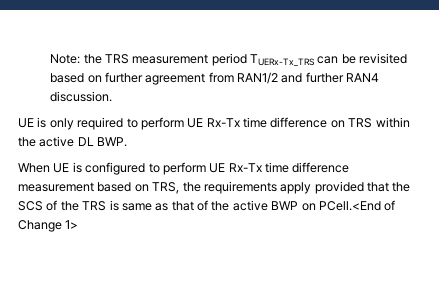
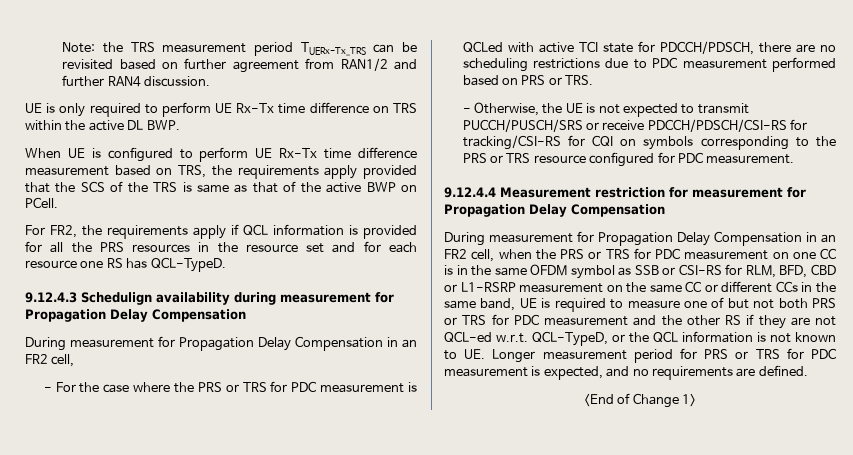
[318,201,381,211] PCell.<End -> [25,197,58,208] [25,224,417,239] [25,241,417,253] [25,257,227,272] [25,292,394,305] [25,309,246,322] [25,336,417,351] [25,354,75,367] [43,381,417,393] [462,41,836,55] [462,57,836,72] [462,75,594,86] [462,102,749,117] [462,119,808,132] [462,135,836,150] [462,152,795,167] [444,187,806,198] [444,204,665,217] [444,231,836,246] [444,248,836,262] [444,264,836,279] [444,281,836,293] [444,297,836,312] [444,314,836,329] [444,331,836,346] [444,348,836,363] [444,365,808,380] [583,394,614,407] PCell. // For FR2, the requirements apply if QCL information is provided for all the PRS resources in the resource set and for each resource one RS has QCL-TypeD. // 9.12.4.3 Schedulign availability during measurement for Propagation Delay Compensation // During measurement for Propagation Delay Compensation in an FR2 cell, // - For the case where the PRS or TRS for PDC measurement is QCLed with active TCI state for PDCCH/PDSCH, there are no scheduling restrictions due to PDC measurement performed based on PRS or TRS. // - Otherwise, the UE is not expected to transmit PUCCH/PUSCH/SRS or receive PDCCH/PDSCH/CSI-RS for tracking/CSI-RS for CQI on symbols corresponding to the PRS or TRS resource configured for PDC measurement. // 9.12.4.4 Measurement restriction for measurement for Propagation Delay Compensation // During measurement for Propagation Delay Compensation in an FR2 cell, when the PRS or TRS for PDC measurement on one CC is in the same OFDM symbol as SSB or CSI-RS for RLM, BFD, CBD or L1-RSRP measurement on the same CC or different CCs in the same band, UE is required to measure one of but not both PRS or TRS for PDC measurement and the other RS if they are not QCL-ed w.r.t. QCL-TypeD, or the QCL information is not known to UE. Longer measurement period for PRS or TRS for PDC measurement is expected, and no requirements are defined. // <End

